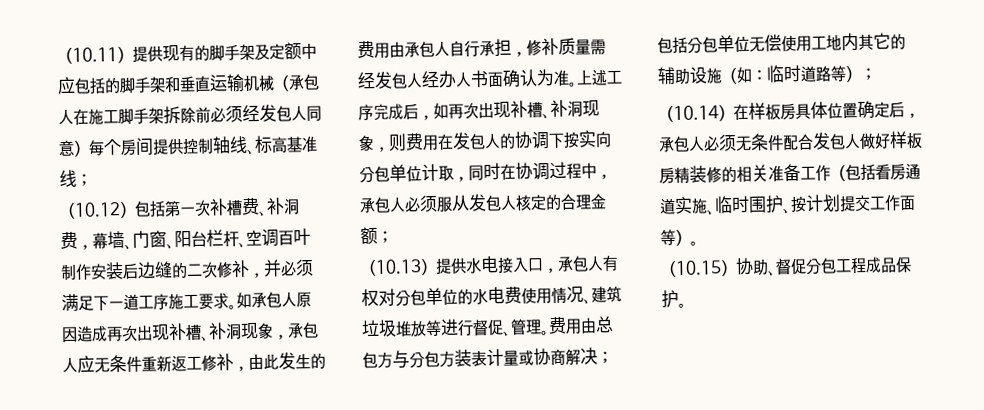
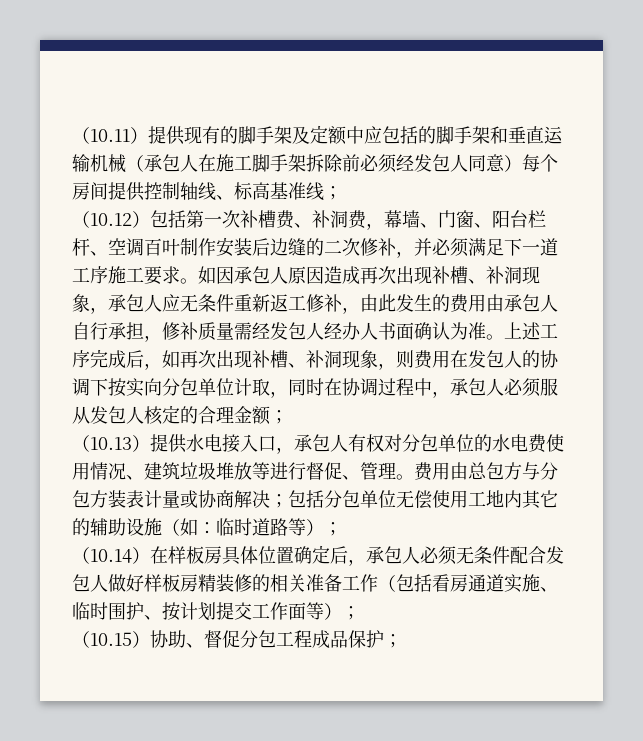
(252, 300) none -> [216,266,234,284] 因
[690,240,699,246] 。 -> [342,606,360,620] ；
[678,302,687,308] 。 -> [384,634,402,648] ；

